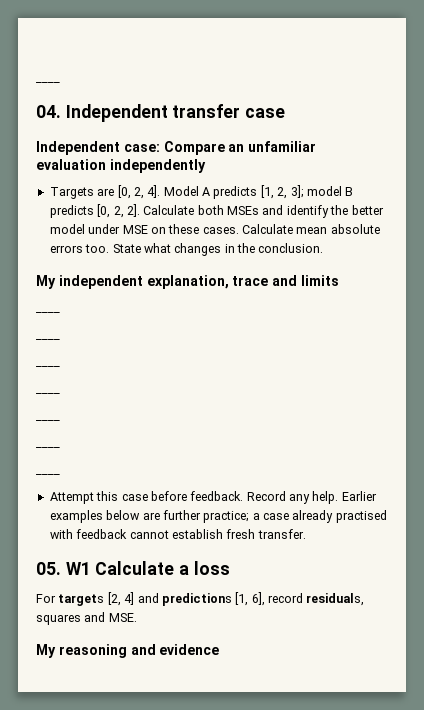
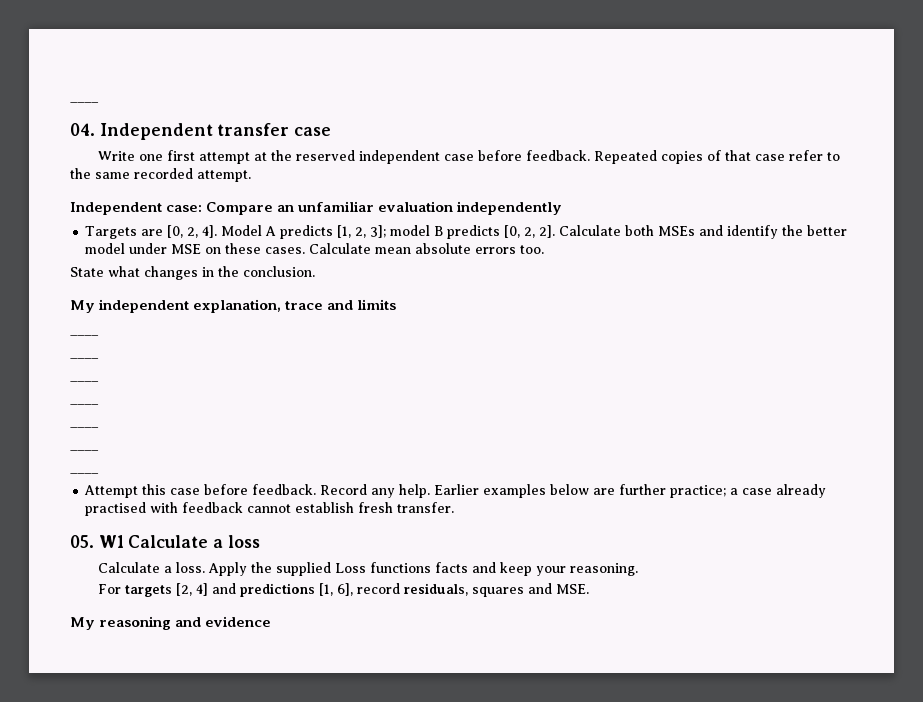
(286, 113) none -> [98,150,841,164] [70,168,251,182] // Write one first attempt at the reserved independent case before feedback. Repeated copies of that case refer to the same recorded attempt.
(110, 248) none -> (545, 249) //
(230, 568) none -> [98,562,639,576] // Calculate a loss. Apply the supplied Loss functions facts and keep your reasoning.

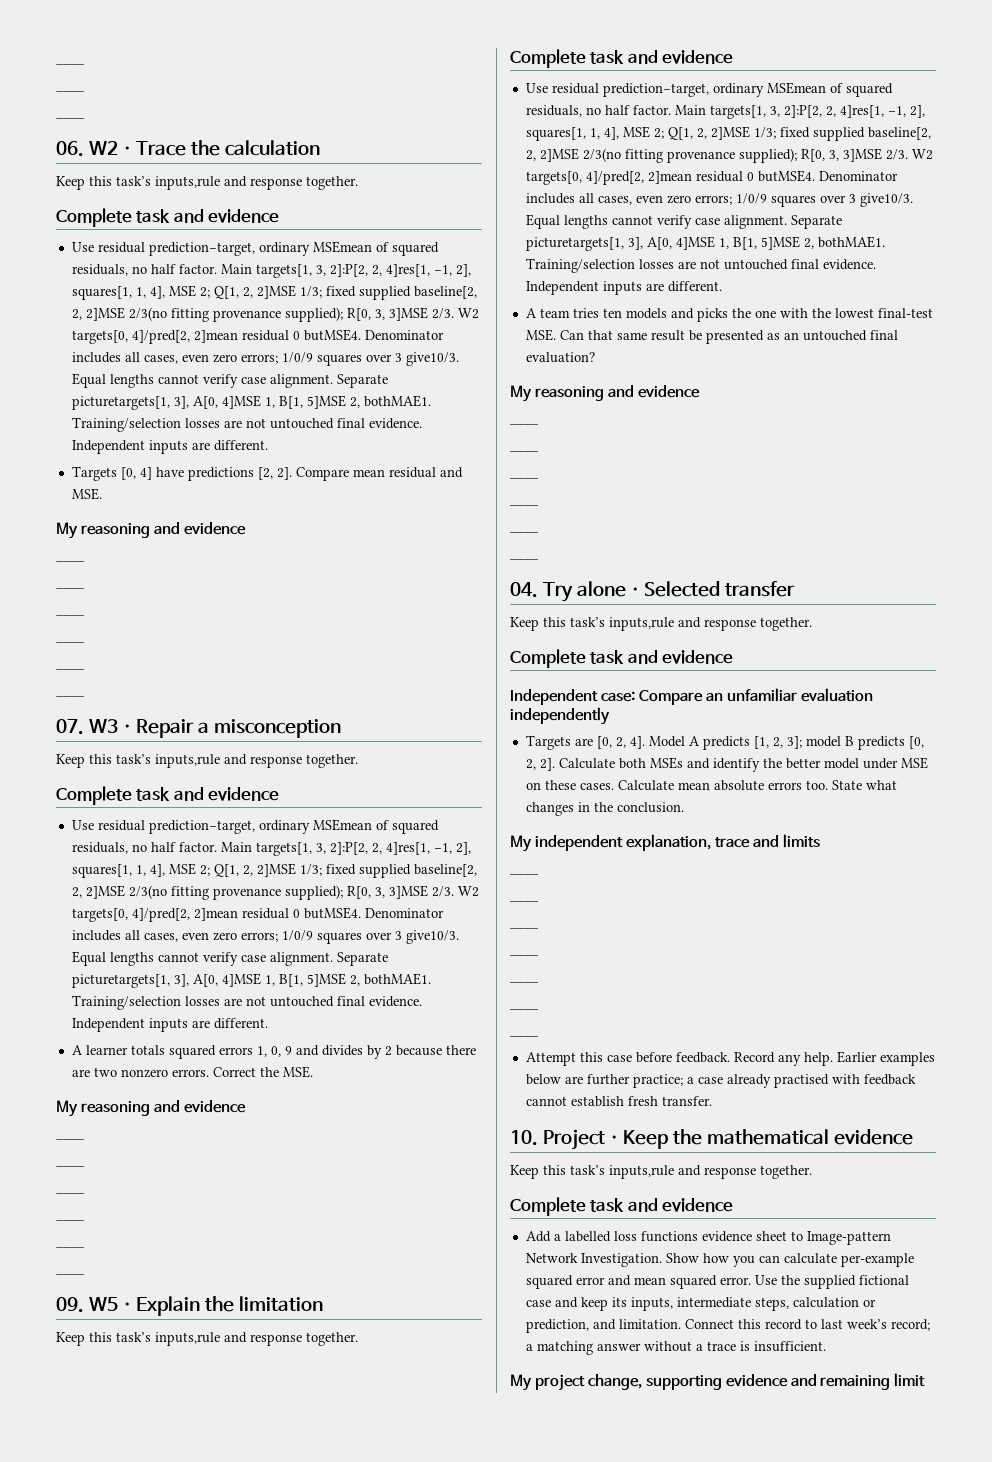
[70,101,99,103] [70,123,332,140] [98,150,841,164] [70,168,251,182] ____ // 04. Independent transfer case // Write one first attempt at the reserved independent case before feedback. Repeated copies of that case refer to the same recorded attempt. -> [56,63,85,65] [56,90,85,92] [56,117,85,119] [56,140,320,157] [56,176,358,190] [56,208,280,227] [71,241,439,256] [71,264,471,278] [71,285,477,300] [71,307,479,322] [71,329,444,344] [71,352,459,366] [71,373,388,388] [71,395,431,410] [71,417,422,432] [71,440,268,454] [71,466,463,481] [71,488,102,500] [56,522,246,539] [56,560,85,562] [56,587,85,589] [56,614,85,616] [56,641,85,643] [56,668,85,670] [56,695,85,697] [56,719,341,738] [56,754,358,768] [56,786,280,805] [71,819,439,834] [71,842,471,856] [71,863,477,878] [71,885,479,900] [71,907,444,922] [71,930,459,944] [71,951,388,966] [71,973,431,988] [71,995,422,1010] [71,1018,268,1032] [71,1045,476,1059] [71,1066,313,1078] [56,1100,246,1117] [56,1138,85,1140] [56,1165,85,1167] [56,1192,85,1194] [56,1219,85,1221] [56,1246,85,1248] [56,1273,85,1275] [56,1296,323,1316] [56,1332,358,1346] [510,49,734,68] [525,82,893,97] [525,105,925,119] [525,126,931,141] [525,148,933,163] [525,170,898,185] [525,193,913,207] [525,214,842,229] [525,236,885,251] [525,258,876,273] [525,281,722,295] [525,308,933,322] [525,329,898,344] [525,352,595,363] [510,385,700,402] [510,423,539,425] [510,450,539,452] [510,477,539,479] [510,504,539,506] [510,531,539,533] [510,558,539,560] [510,581,795,602] [510,617,812,631] [510,649,734,668] ____ // ____ // ____ // 06. W2 · Trace the calculation // Keep this task’s inputs,rule and response together. // Complete task and evidence // Use residual prediction−target, ordinary MSEmean of squared residuals, no half factor. Main targets[1, 3, 2]:P[2, 2, 4]res[1, −1, 2], squares[1, 1, 4], MSE 2; Q[1, 2, 2]MSE 1/3; fixed supplied baseline[2, 2, 2]MSE 2/3(no fitting provenance supplied); R[0, 3, 3]MSE 2/3. W2 targets[0, 4]/pred[2, 2]mean residual 0 butMSE4. Denominator includes all cases, even zero errors; 1/0/9 squares over 3 give10/3. Equal lengths cannot verify case alignment. Separate picturetargets[1, 3], A[0, 4]MSE 1, B[1, 5]MSE 2, bothMAE1. Training/selection losses are not untouched final evidence. Independent inputs are different. // Targets [0, 4] have predictions [2, 2]. Compare mean residual and MSE. // My reasoning and evidence // ____ // ____ // ____ // ____ // ____ // ____ // 07. W3 · Repair a misconception // Keep this task’s inputs,rule and response together. // Complete task and evidence // Use residual prediction−target, ordinary MSEmean of squared residuals, no half factor. Main targets[1, 3, 2]:P[2, 2, 4]res[1, −1, 2], squares[1, 1, 4], MSE 2; Q[1, 2, 2]MSE 1/3; fixed supplied baseline[2, 2, 2]MSE 2/3(no fitting provenance supplied); R[0, 3, 3]MSE 2/3. W2 targets[0, 4]/pred[2, 2]mean residual 0 butMSE4. Denominator includes all cases, even zero errors; 1/0/9 squares over 3 give10/3. Equal lengths cannot verify case alignment. Separate picturetargets[1, 3], A[0, 4]MSE 1, B[1, 5]MSE 2, bothMAE1. Training/selection losses are not untouched final evidence. Independent inputs are different. // A learner totals squared errors 1, 0, 9 and divides by 2 because there are two nonzero errors. Correct the MSE. // My reasoning and evidence // ____ // ____ // ____ // ____ // ____ // ____ // 09. W5 · Explain the limitation // Keep this task’s inputs,rule and response together. // Complete task and evidence // Use residual prediction−target, ordinary MSEmean of squared residuals, no half factor. Main targets[1, 3, 2]:P[2, 2, 4]res[1, −1, 2], squares[1, 1, 4], MSE 2; Q[1, 2, 2]MSE 1/3; fixed supplied baseline[2, 2, 2]MSE 2/3(no fitting provenance supplied); R[0, 3, 3]MSE 2/3. W2 targets[0, 4]/pred[2, 2]mean residual 0 butMSE4. Denominator includes all cases, even zero errors; 1/0/9 squares over 3 give10/3. Equal lengths cannot verify case alignment. Separate picturetargets[1, 3], A[0, 4]MSE 1, B[1, 5]MSE 2, bothMAE1. Training/selection losses are not untouched final evidence. Independent inputs are different. // A team tries ten models and picks the one with the lowest final-test MSE. Can that same result be presented as an untouched final evaluation? // My reasoning and evidence // ____ // ____ // ____ // ____ // ____ // ____ // 04. Try alone · Selected transfer // Keep this task’s inputs,rule and response together. // Complete task and evidence
(545, 249) // -> (828, 785) none
[70,535,260,548] [98,562,639,576] [98,583,590,597] [70,616,272,630] 05. W1 Calculate a loss // Calculate a loss. Apply the supplied Loss functions facts and keep your reasoning. // For targets [2, 4] and predictions [1, 6], record residuals, squares and MSE. // My reasoning and evidence -> [510,1129,913,1150] [510,1165,812,1179] [510,1197,734,1216] [525,1231,891,1245] [525,1253,914,1267] [525,1275,909,1289] [525,1297,876,1311] [525,1319,930,1333] [525,1341,826,1355] [510,1373,926,1391] 10. Project · Keep the mathematical evidence // Keep this task’s inputs,rule and response together. // Complete task and evidence // Add a labelled loss functions evidence sheet to Image-pattern Network Investigation. Show how you can calculate per-example squared error and mean squared error. Use the supplied fictional case and keep its inputs, intermediate steps, calculation or prediction, and limitation. Connect this record to last week’s record; a matching answer without a trace is insufficient. // My project change, supporting evidence and remaining limit

